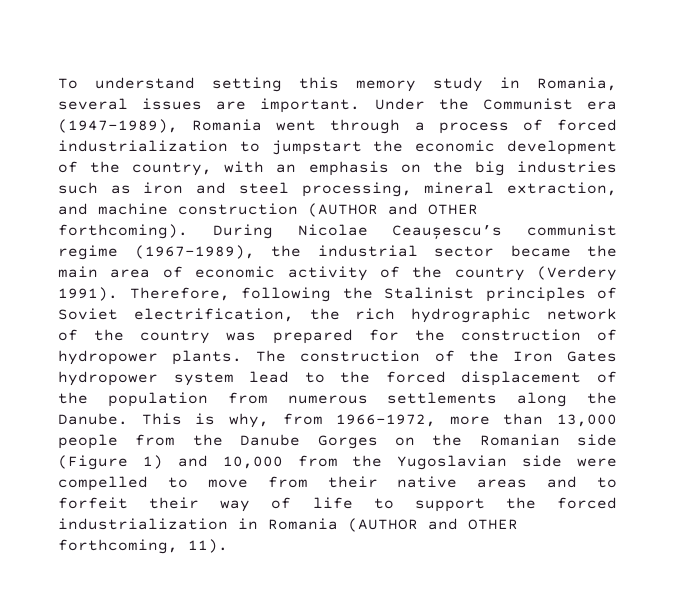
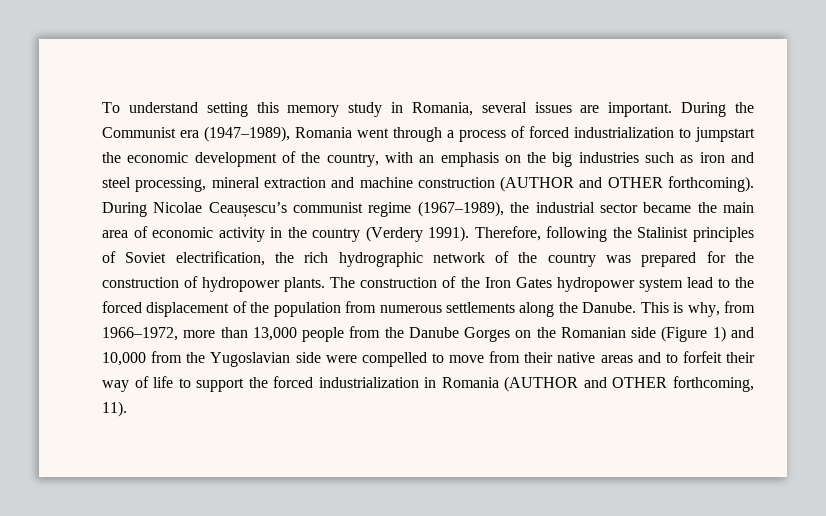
[374,98,425,110] Under -> [681,102,727,117] During
[507,182,617,196] extraction, -> [263,177,326,188] extraction
[379,266,400,278] of -> [270,227,283,238] in

